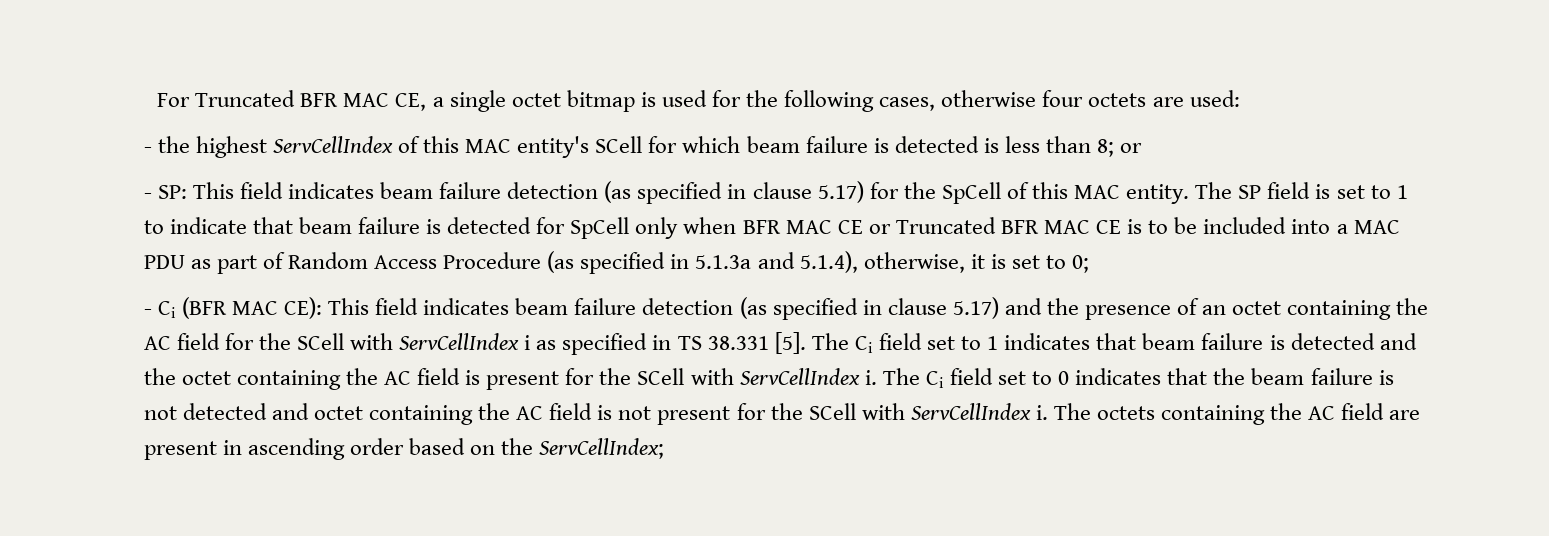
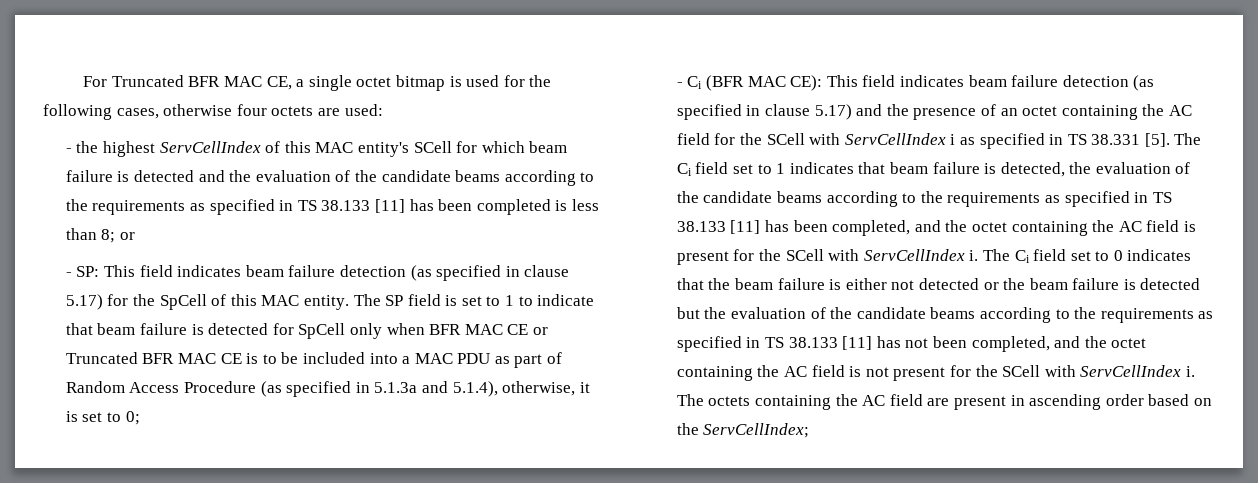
(979, 144) none -> [198,170,595,186] [65,199,551,215] and the evaluation of the candidate beams according to the requirements as specified in TS 38.133 [11] has been completed
[1290,333,1375,350] detected -> [1000,162,1191,177] [676,191,1172,207] [676,220,911,236] detected, the evaluation of the candidate beams according to the requirements as specified in TS 38.133 [11] has been completed,
(1394, 377) none -> [845,278,887,290] either
[271,403,309,420] and -> [983,278,1201,290] [676,307,1214,323] [676,336,1107,352] or the beam failure is detected but the evaluation of the candidate beams according to the requirements as specified in TS 38.133 [11] has not been completed, and the

